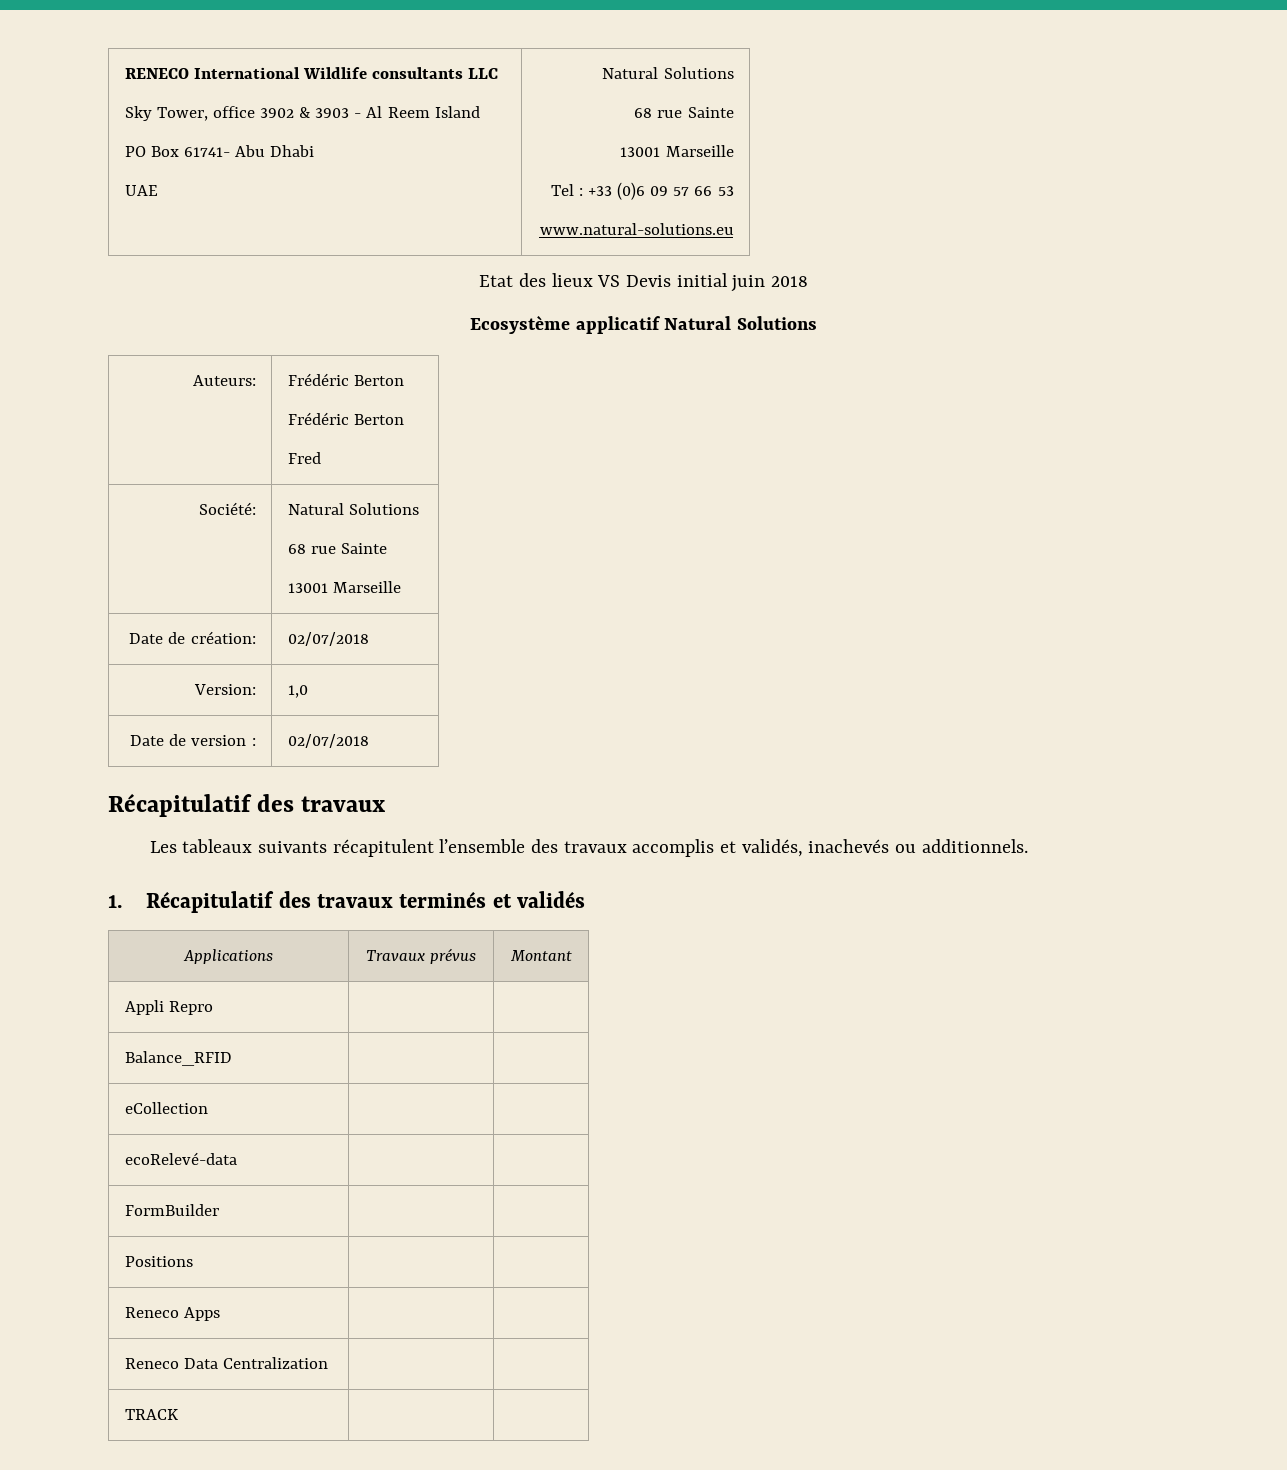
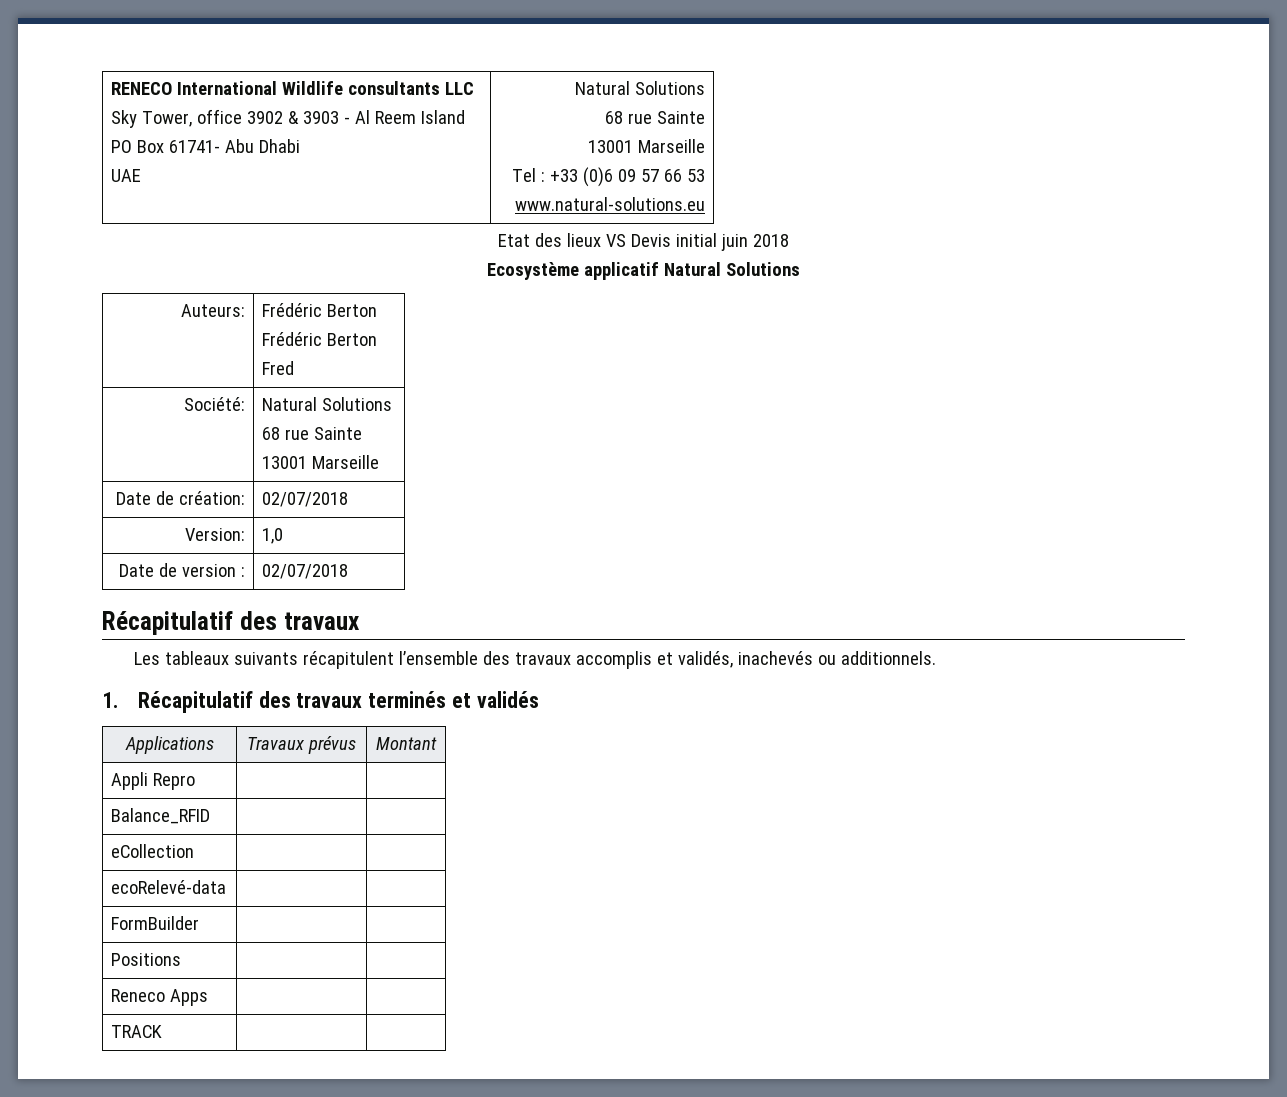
[124,1357,328,1369] // Reneco Data Centralization | | -> (209, 997) none

